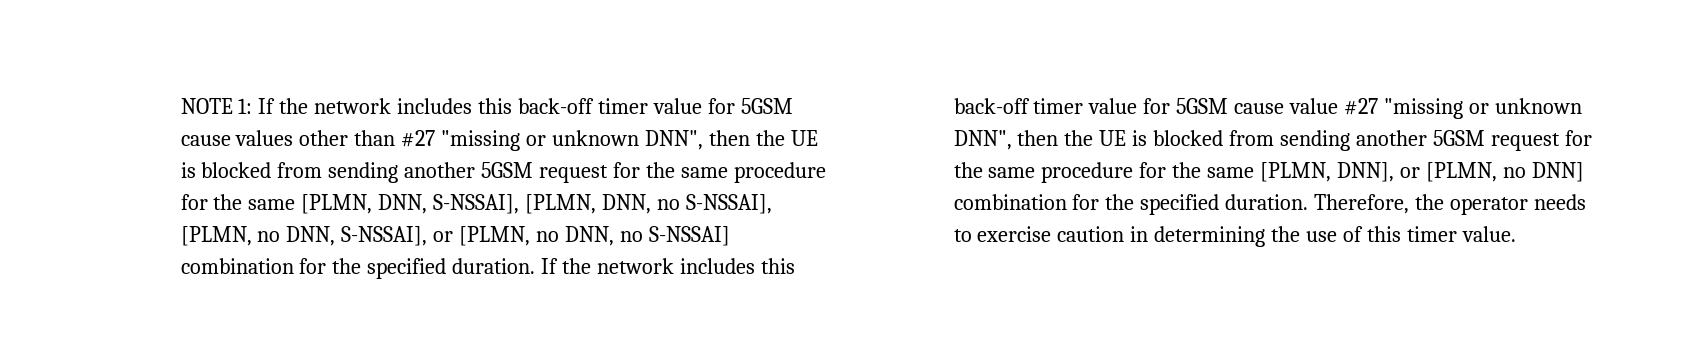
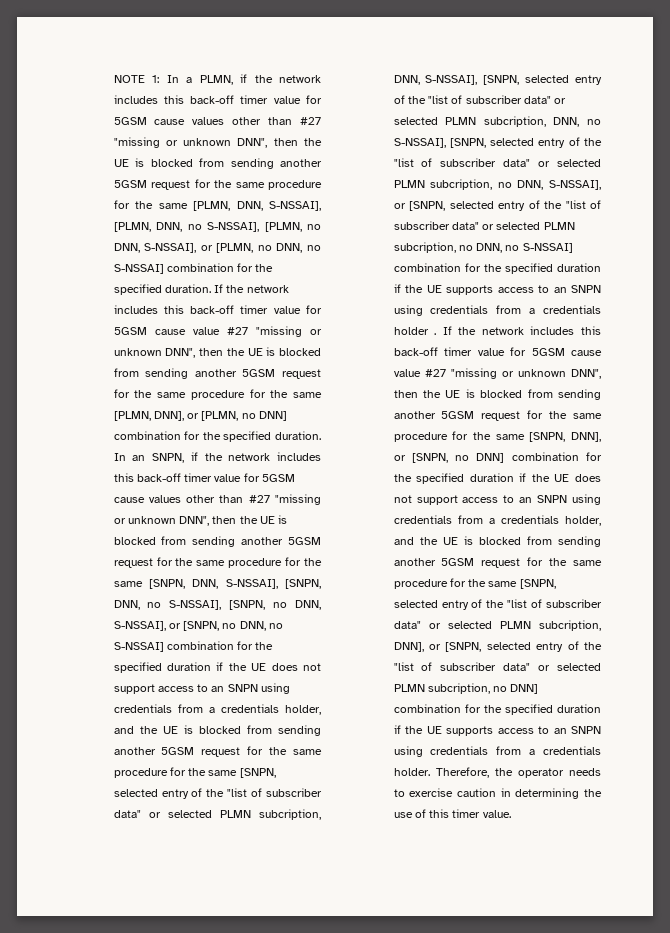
[258,98,276,114] If -> [166,74,248,85] In a PLMN, if
(1309, 202) none -> [113,452,321,463] [113,473,295,482] [113,494,321,505] [113,515,288,526] [113,536,321,547] [113,557,322,568] [113,579,321,589] [113,600,321,610] [113,621,283,631] [113,641,274,652] [113,662,321,673] [113,683,290,694] [113,704,321,715] [113,725,321,736] [113,746,322,757] [113,767,276,778] [113,788,322,799] [113,809,321,820] [393,75,602,85] [393,95,567,104] [393,116,601,127] [393,137,602,148] [393,158,601,167] [393,179,601,190] [393,200,601,211] [393,221,575,230] [393,242,573,253] [393,263,601,274] [393,284,601,295] [393,305,601,316] [393,326,601,335] [393,347,602,356] [393,368,601,379] [393,389,601,400] [393,410,602,421] [393,431,601,442] [393,452,602,463] [393,473,601,484] [393,494,601,505] [393,515,601,526] [393,536,601,547] [393,557,602,568] [393,578,556,589] [393,599,602,610] [393,620,601,631] [393,641,602,652] [393,662,601,671] [393,683,539,694] [393,704,601,715] [393,725,601,736] [393,746,601,757] [393,768,430,776] In an SNPN, if the network includes this back-off timer value for 5GSM cause values other than #27 "missing or unknown DNN", then the UE is blocked from sending another 5GSM request for the same procedure for the same [SNPN, DNN, S-NSSAI], [SNPN, DNN, no S-NSSAI], [SNPN, no DNN, S-NSSAI], or [SNPN, no DNN, no S-NSSAI] combination for the specified duration if the UE does not support access to an SNPN using credentials from a credentials holder, and the UE is blocked from sending another 5GSM request for the same procedure for the same [SNPN, selected entry of the "list of subscriber data" or selected PLMN subcription, DNN, S-NSSAI], [SNPN, selected entry of the "list of subscriber data" or selected PLMN subcription, DNN, no S-NSSAI], [SNPN, selected entry of the "list of subscriber data" or selected PLMN subcription, no DNN, S-NSSAI], or [SNPN, selected entry of the "list of subscriber data" or selected PLMN subcription, no DNN, no S-NSSAI] combination for the specified duration if the UE supports access to an SNPN using credentials from a credentials holder . If the network includes this back-off timer value for 5GSM cause value #27 "missing or unknown DNN", then the UE is blocked from sending another 5GSM request for the same procedure for the same [SNPN, DNN], or [SNPN, no DNN] combination for the specified duration if the UE does not support access to an SNPN using credentials from a credentials holder, and the UE is blocked from sending another 5GSM request for the same procedure for the same [SNPN, selected entry of the "list of subscriber data" or selected PLMN subcription, DNN], or [SNPN, selected entry of the "list of subscriber data" or selected PLMN subcription, no DNN] combination for the specified duration if the UE supports access to an SNPN using credentials from a credentials holder.

